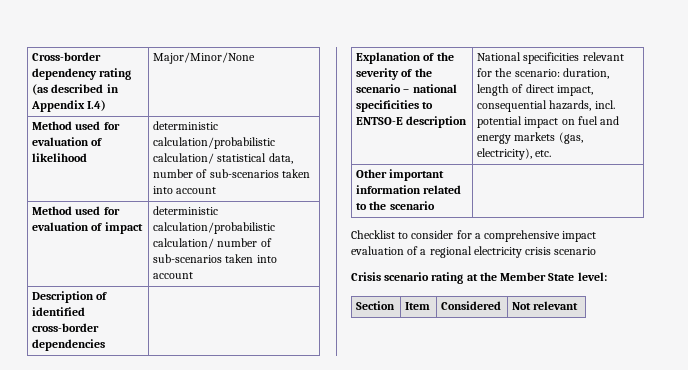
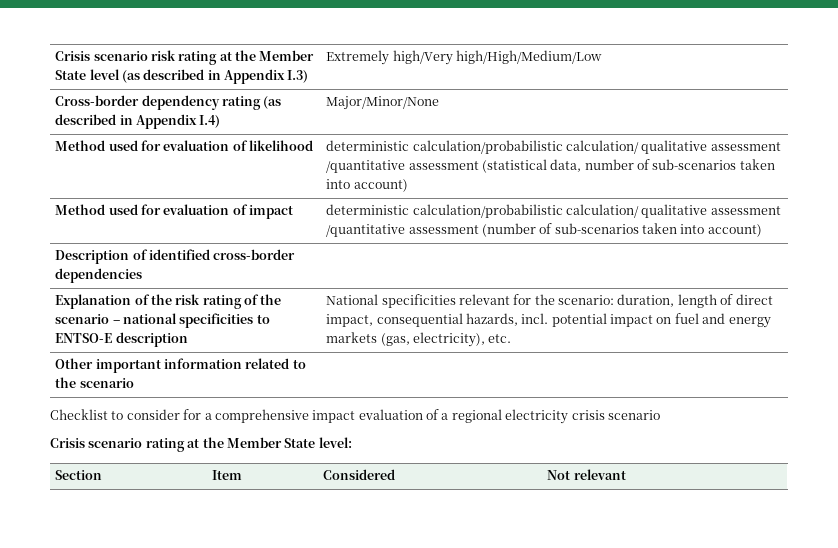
(32, 56) none -> [55,50,315,65] [55,69,309,84] [326,50,602,65] Crisis scenario risk rating at the Member State level (as described in Appendix I.3) | Extremely high/Very high/High/Medium/Low //
[217,153,267,162] statistical -> [641,140,781,154] [326,159,547,173] qualitative assessment /quantitative assessment (statistical
[176,187,217,194] account -> [353,179,408,192] account)
[217,238,272,247] [153,254,277,263] [153,272,194,279] number of sub-scenarios taken into account -> [641,204,781,218] [326,223,762,237] qualitative assessment /quantitative assessment (number of sub-scenarios taken into account)
[356,68,400,80] severity -> [175,294,242,309] risk rating

